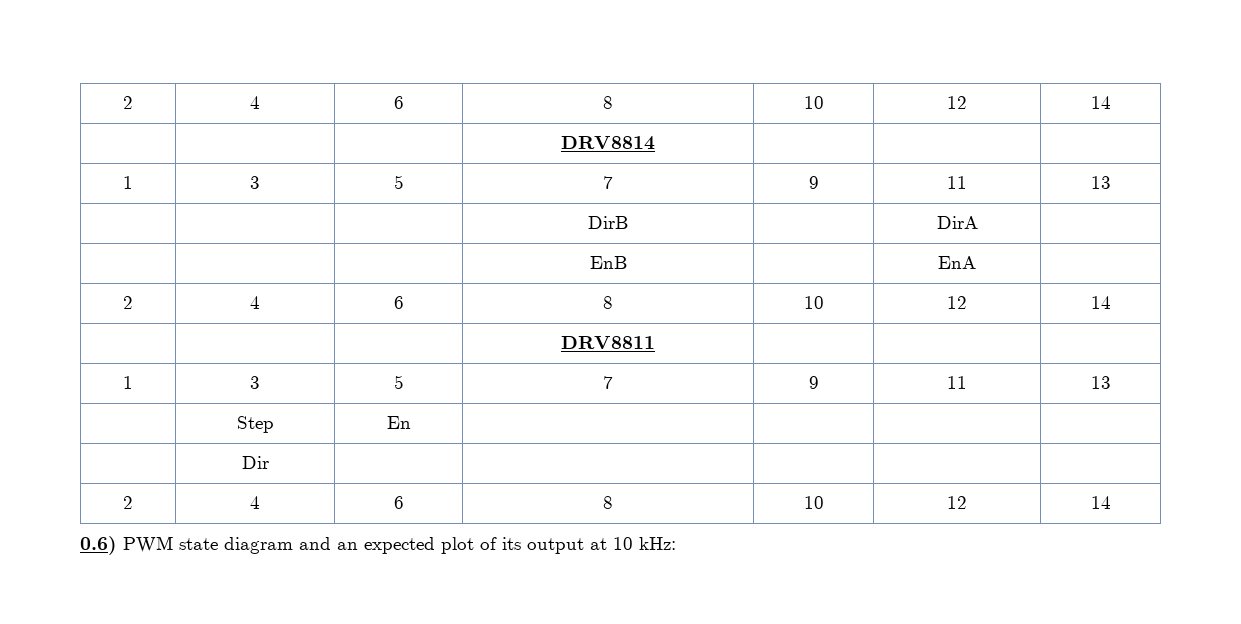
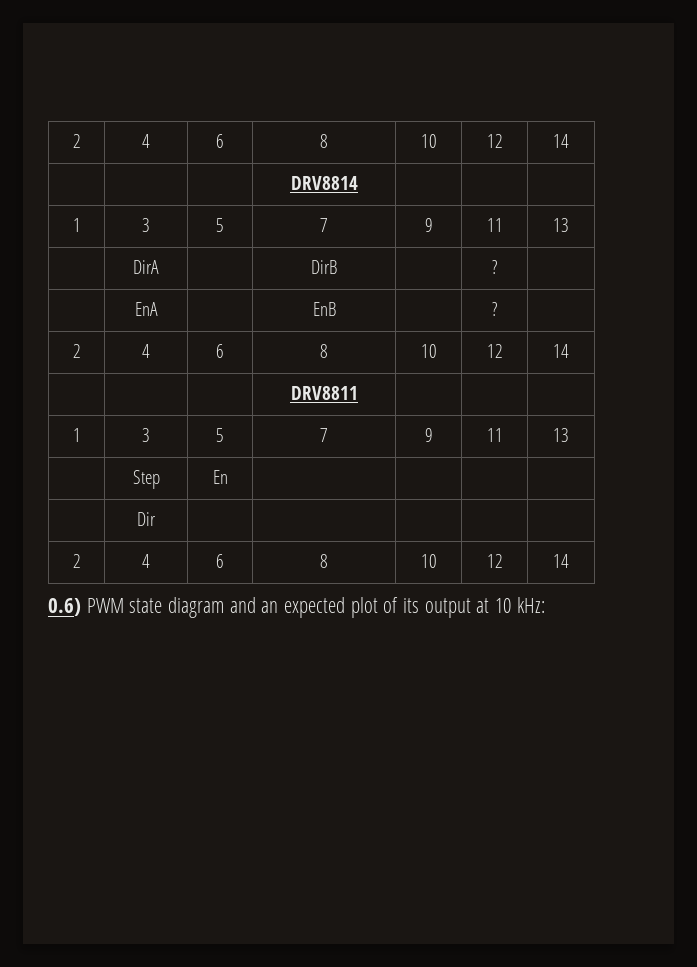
(1111, 182) none -> [133,260,159,274] DirA
[936,216,978,229] DirA | // | -> [492,260,497,274] [134,302,158,316] ? | // | EnA
[938,256,976,269] EnA -> [492,302,497,316] ?

